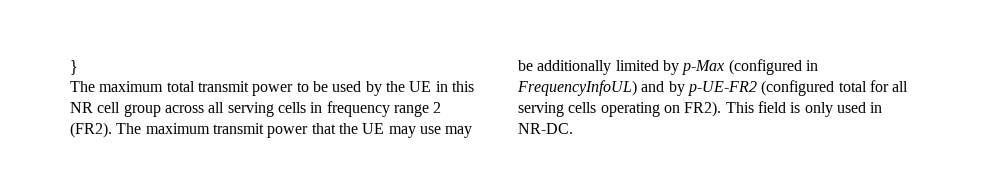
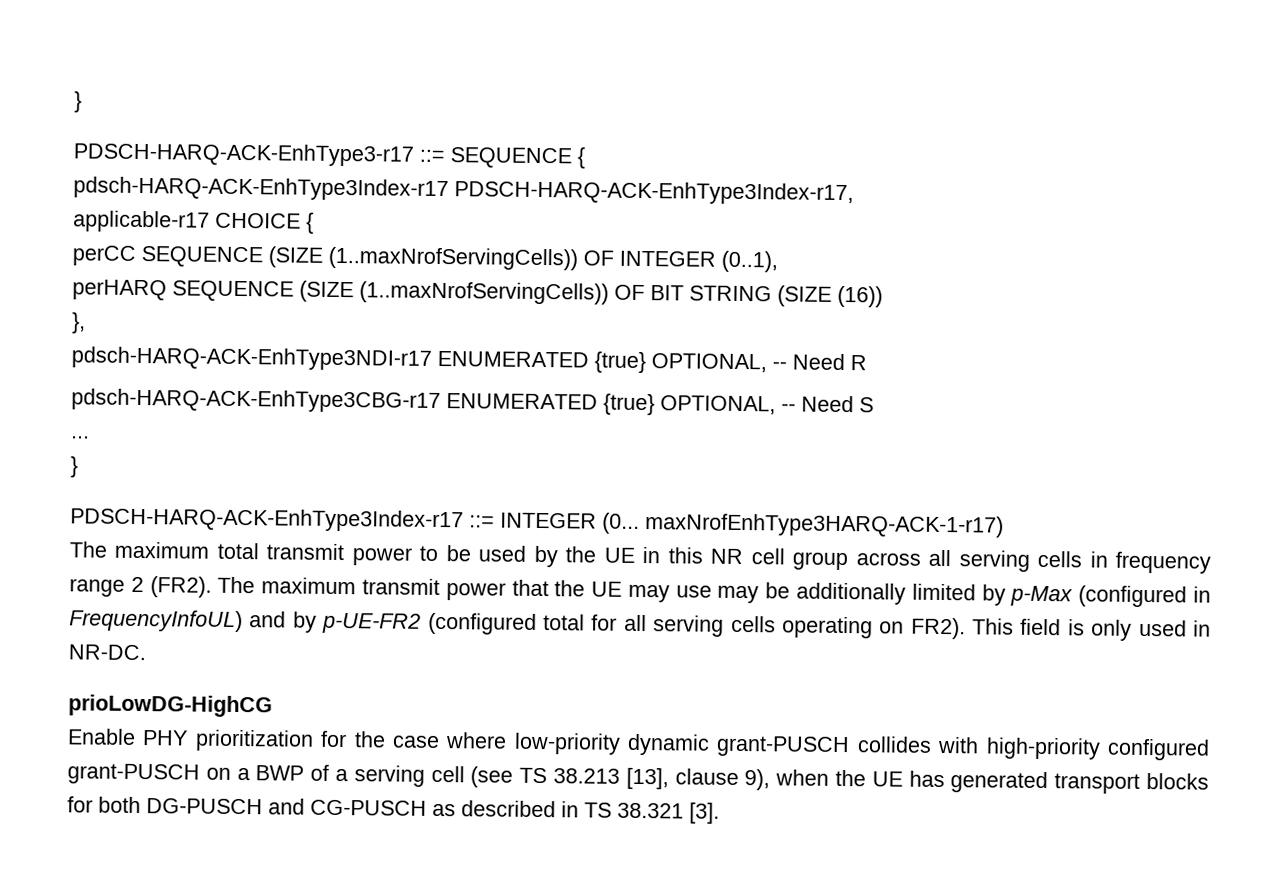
[70,60,78,75] } -> [74,91,82,113] [73,142,585,169] [73,176,854,206] [73,210,314,234] [72,245,778,273] [72,279,883,308] [72,312,86,334] [71,346,867,374] [71,388,874,416] [71,435,90,439] [70,456,78,478] [70,507,1004,538] } // PDSCH-HARQ-ACK-EnhType3-r17 ::= SEQUENCE { // pdsch-HARQ-ACK-EnhType3Index-r17 PDSCH-HARQ-ACK-EnhType3Index-r17, // applicable-r17 CHOICE { // perCC SEQUENCE (SIZE (1..maxNrofServingCells)) OF INTEGER (0..1), // perHARQ SEQUENCE (SIZE (1..maxNrofServingCells)) OF BIT STRING (SIZE (16)) // }, // pdsch-HARQ-ACK-EnhType3NDI-r17 ENUMERATED {true} OPTIONAL, -- Need R // pdsch-HARQ-ACK-EnhType3CBG-r17 ENUMERATED {true} OPTIONAL, -- Need S // ... // } // PDSCH-HARQ-ACK-EnhType3Index-r17 ::= INTEGER (0... maxNrofEnhType3HARQ-ACK-1-r17)
(573, 128) none -> [68,694,273,718] [67,728,1210,761] [67,763,1209,794] [67,796,720,824] // prioLowDG-HighCG // Enable PHY prioritization for the case where low-priority dynamic grant-PUSCH collides with high-priority configured grant-PUSCH on a BWP of a serving cell (see TS 38.213 [13], clause 9), when the UE has generated transport blocks for both DG-PUSCH and CG-PUSCH as described in TS 38.321 [3].

